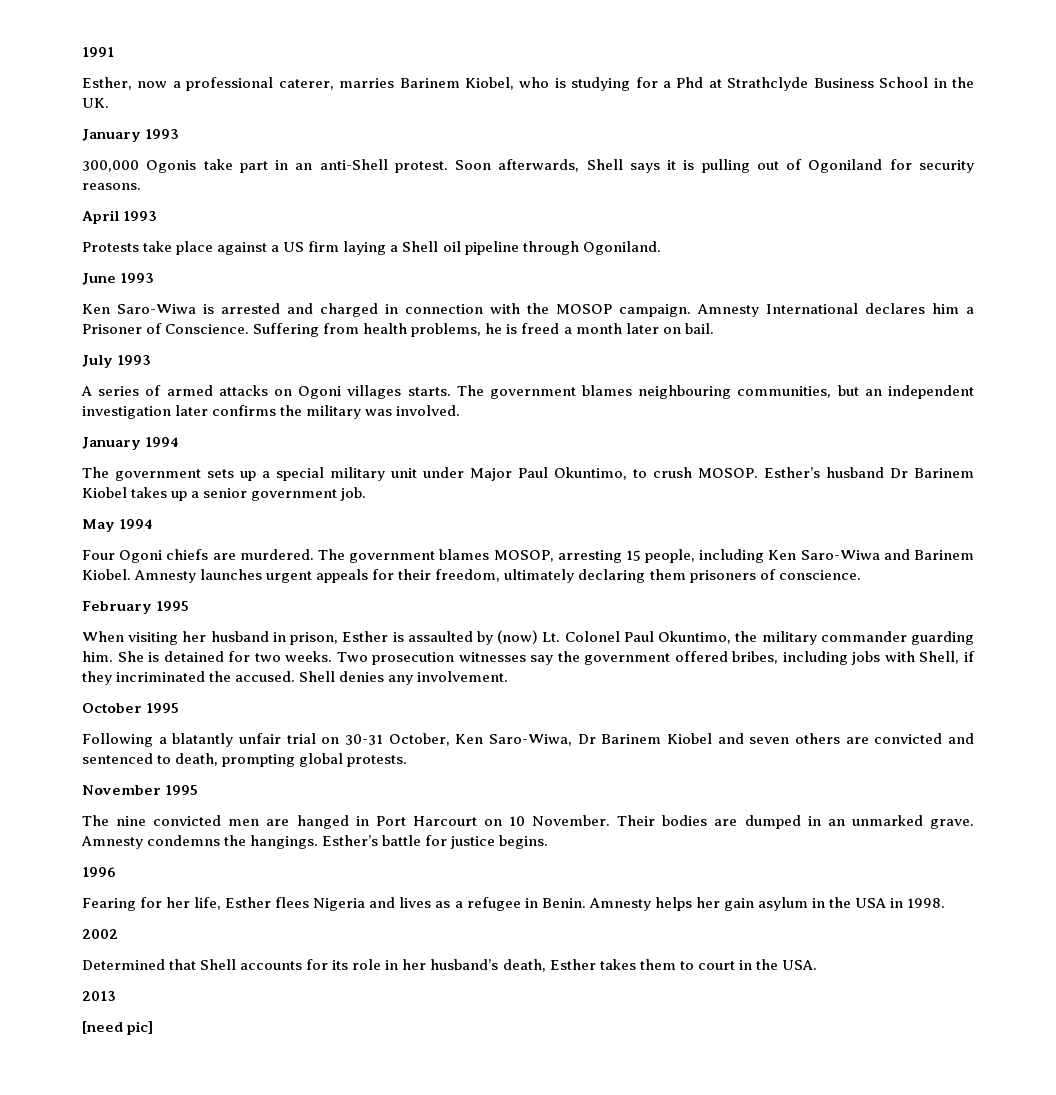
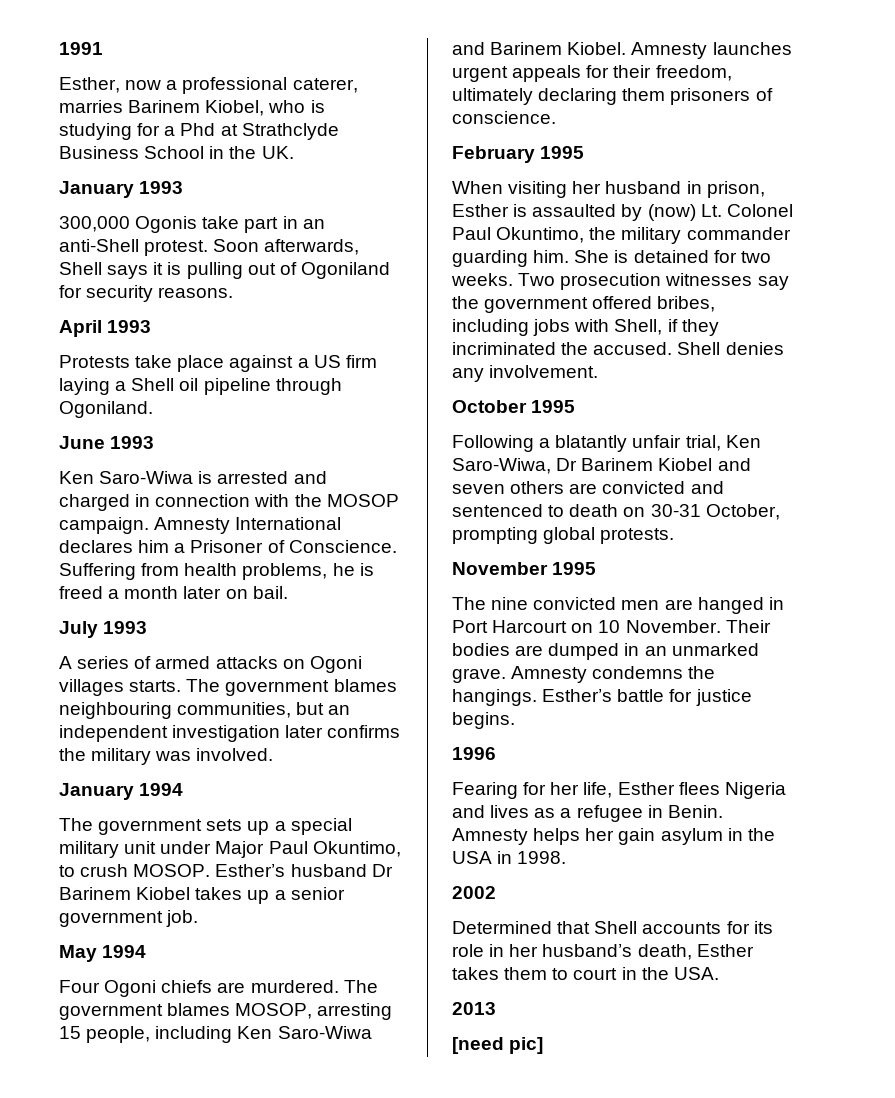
[286,733,450,746] trial on 30-31 October, -> [685,435,721,451] trial,
[175,753,219,766] death, -> [569,504,780,520] death on 30-31 October,

